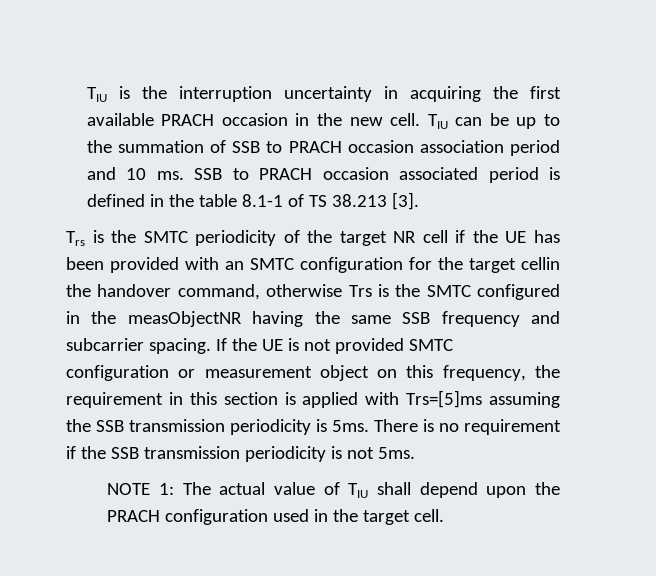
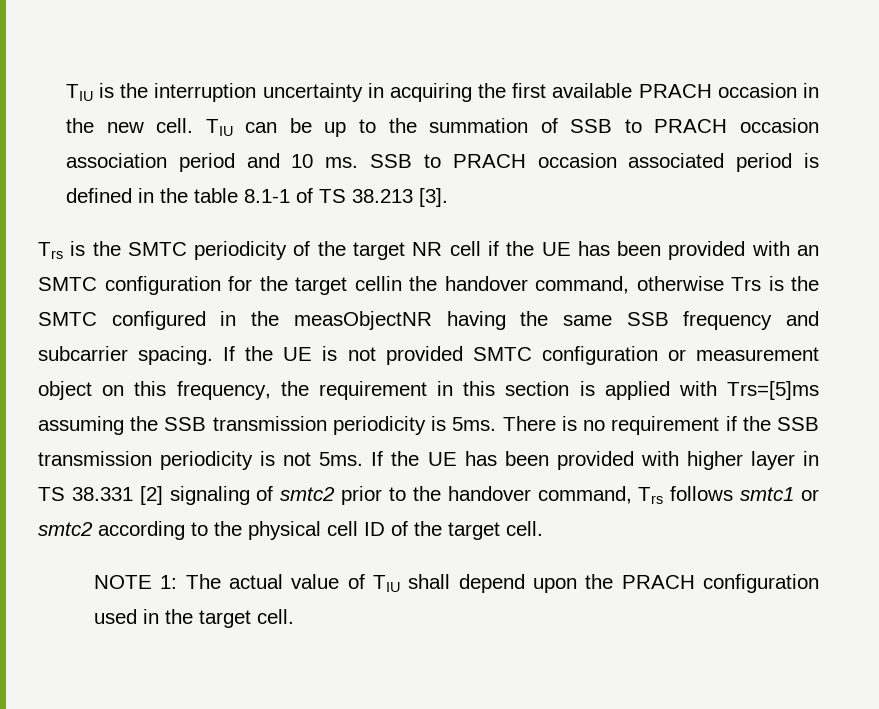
(415, 453) none -> [371,451,819,470] [38,486,819,505] [38,521,543,540] If the UE has been provided with higher layer in TS 38.331 [2] signaling of smtc2 prior to the handover command, Trs follows smtc1 or smtc2 according to the physical cell ID of the target cell.

